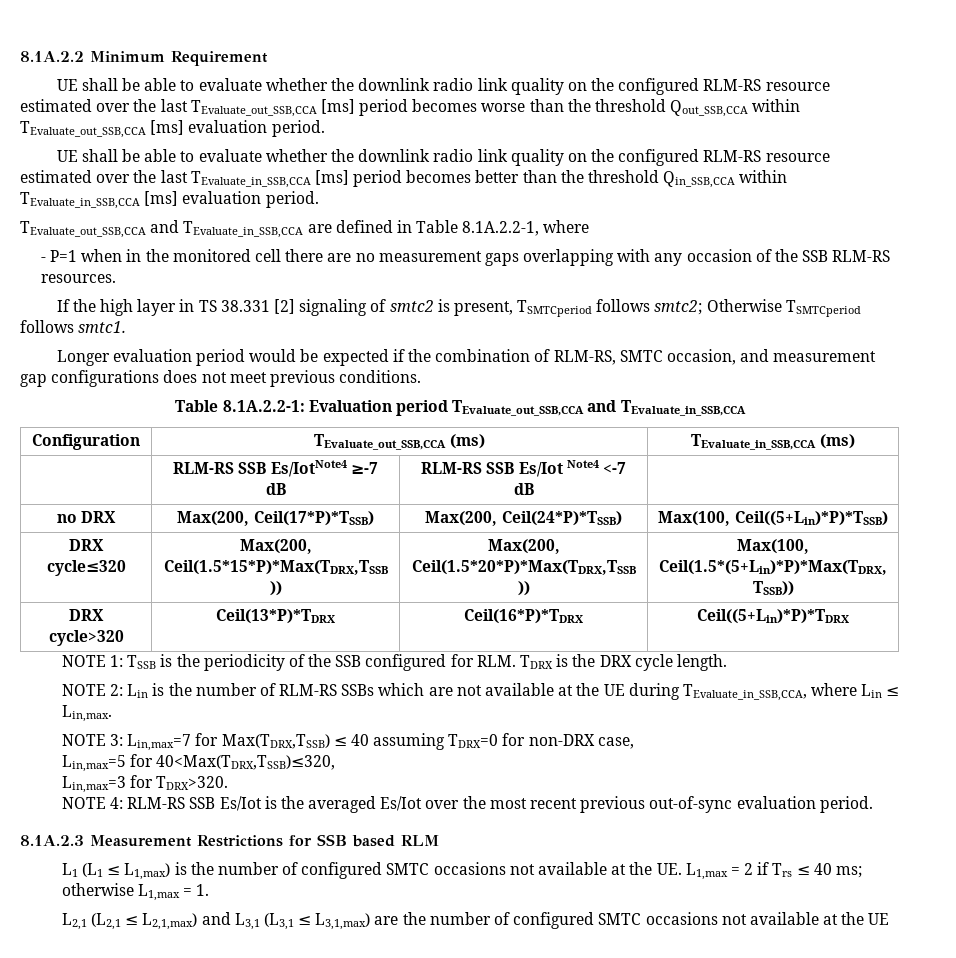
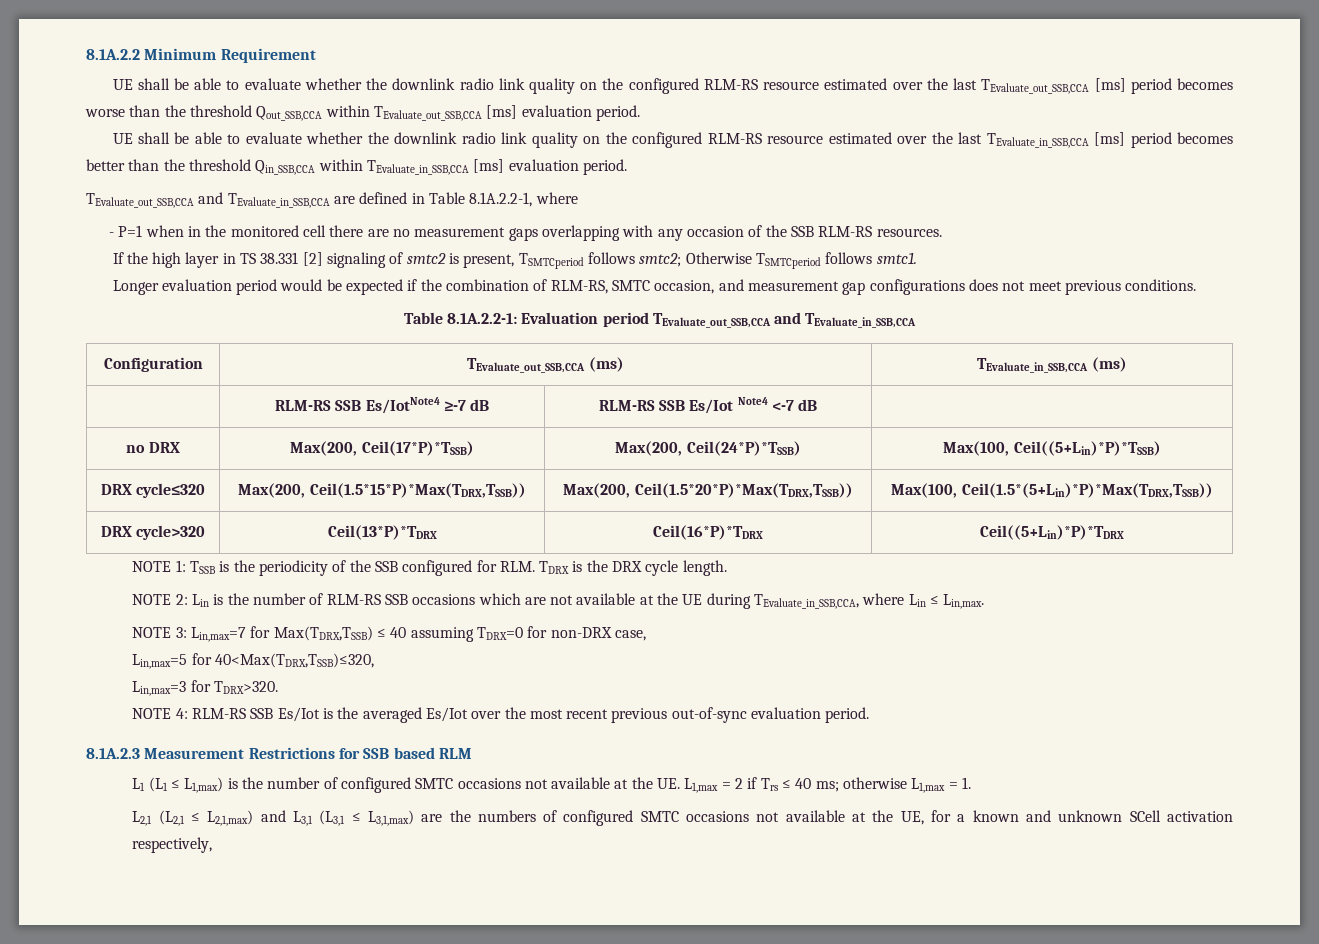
[341,684,375,696] SSBs -> [384,594,476,605] SSB occasions
[429,912,890,929] number of configured SMTC occasions not available at the UE -> [477,810,1233,826] [132,837,213,853] numbers of configured SMTC occasions not available at the UE, for a known and unknown SCell activation respectively,

